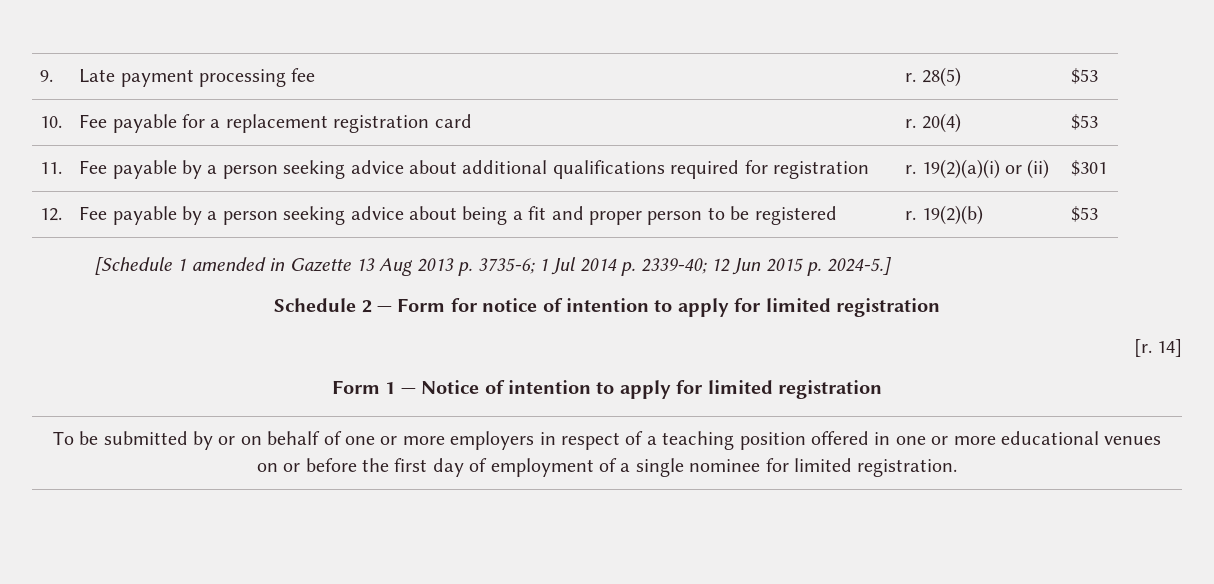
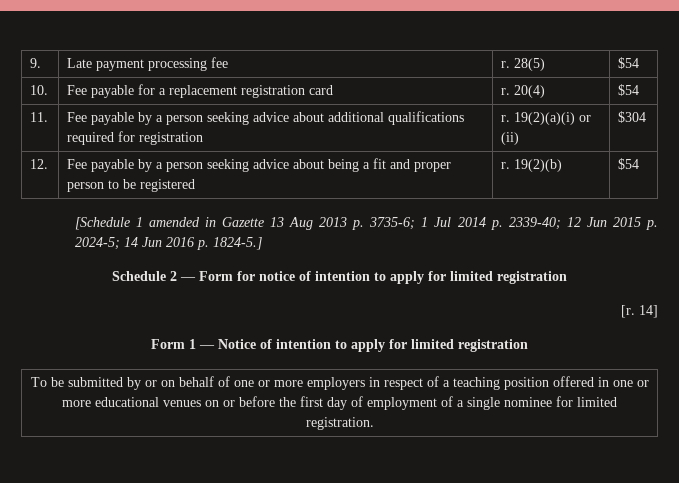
[1071,68,1099,84] $53 -> [618,57,640,69] $54
[1071,114,1099,130] $53 -> [618,84,640,96] $54
[1071,160,1108,176] $301 -> [618,111,647,123] $304
[1071,206,1099,222] $53 -> [618,158,640,170] $54
[826,257,891,275] 2024-5.] -> [74,237,262,250] 2024-5; 14 Jun 2016 p. 1824-5.]

